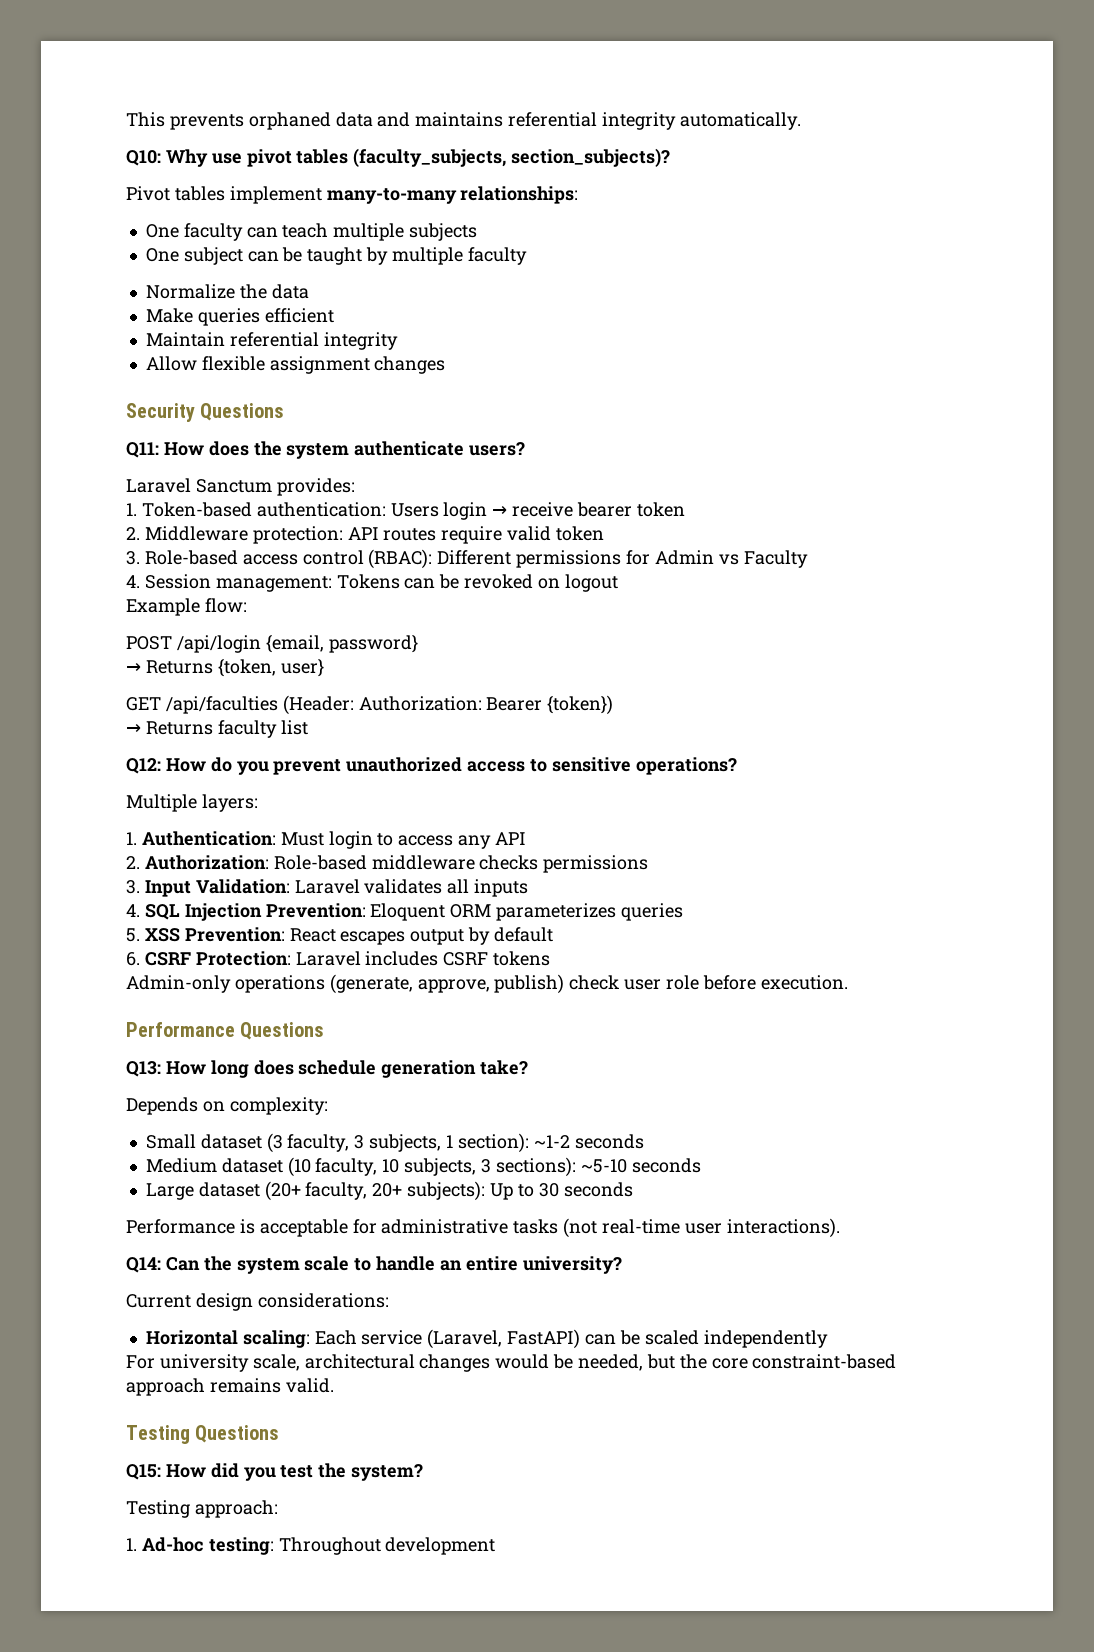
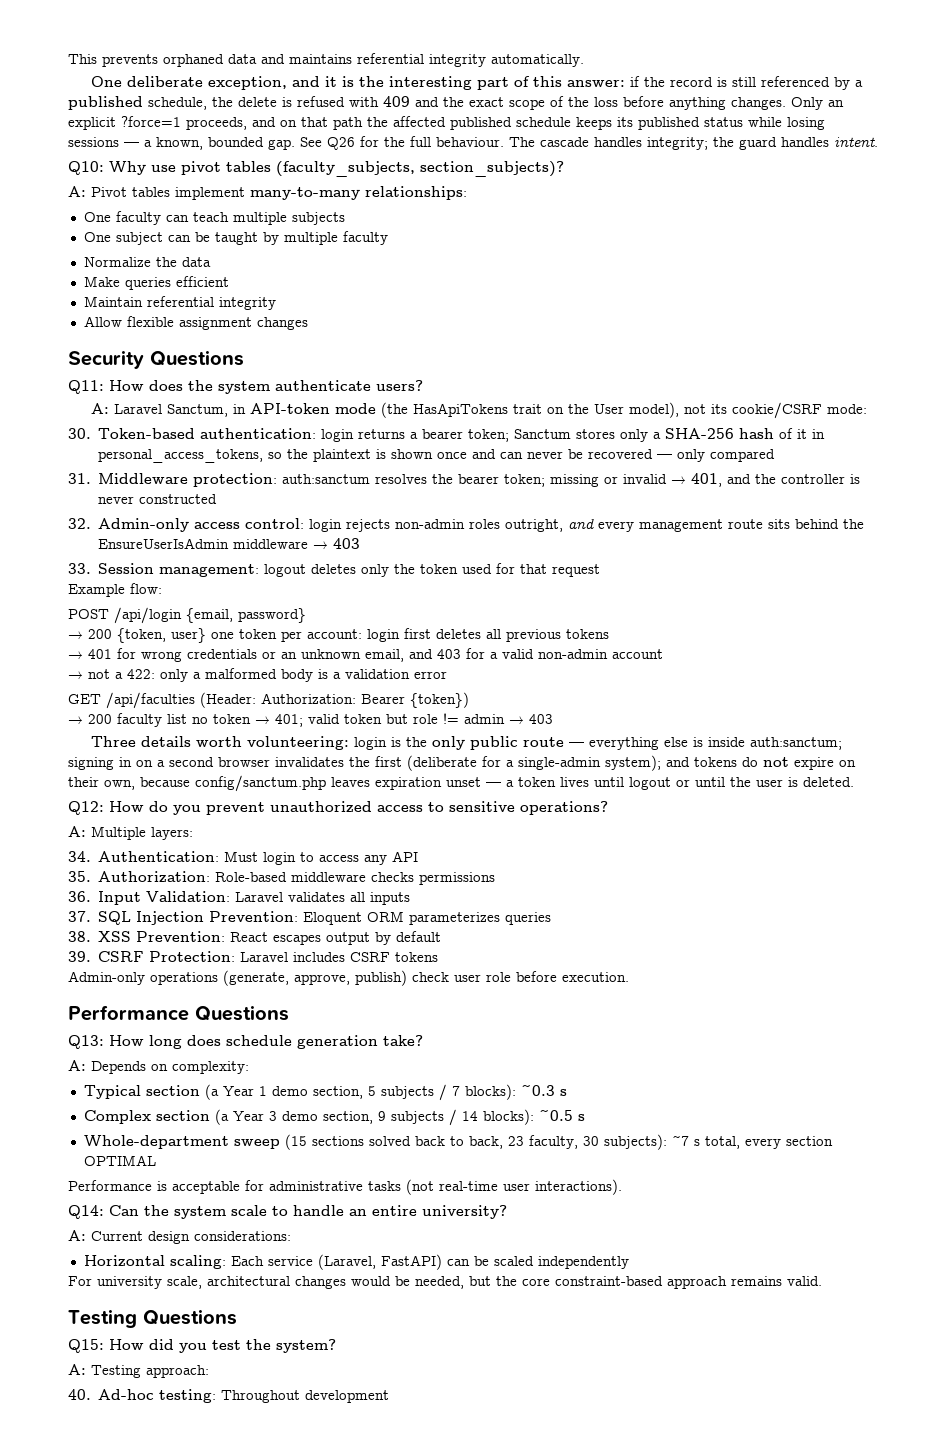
(801, 121) none -> [90,76,863,90] [68,96,844,110] [68,116,825,130] [68,136,878,150] // One deliberate exception, and it is the interesting part of this answer: if the record is still referenced by a published schedule, the delete is refused with 409 and the exact scope of the loss before anything changes. Only an explicit ?force=1 proceeds, and on that path the affected published schedule keeps its published status while losing sessions — a known, bounded gap. See Q26 for the full behaviour. The cascade handles integrity; the guard handles intent.
(671, 157) none -> [68,186,86,197] A:
[126,478,355,496] [126,502,685,520] [126,526,605,544] [126,549,808,569] [126,574,618,592] Laravel Sanctum provides: // 1. Token-based authentication: Users login → receive bearer token // 2. Middleware protection: API routes require valid token // 3. Role-based access control (RBAC): Different permissions for Admin vs Faculty // 4. Session management: Tokens can be revoked on logout -> [90,402,867,419] [68,428,826,442] [98,449,776,463] [68,473,861,487] [98,494,218,504] [68,518,865,532] [98,538,361,549] [68,563,601,577] A: Laravel Sanctum, in API-token mode (the HasApiTokens trait on the User model), not its cookie/CSRF mode: // 30. Token-based authentication: login returns a bearer token; Sanctum stores only a SHA-256 hash of it in personal_access_tokens, so the plaintext is shown once and can never be recovered — only compared // 31. Middleware protection: auth:sanctum resolves the bearer token; missing or invalid → 401, and the controller is never constructed // 32. Admin-only access control: login rejects non-admin roles outright, and every management route sits behind the EnsureUserIsAdmin middleware → 403 // 33. Session management: logout deletes only the token used for that request
[145,660,213,674] Returns -> [88,629,112,639] 200
(324, 667) none -> [211,628,609,642] [68,648,663,662] [68,668,447,682] one token per account: login first deletes all previous tokens // → 401 for wrong credentials or an unknown email, and 403 for a valid non-admin account // → not a 422: only a malformed body is a validation error
[145,721,213,735] Returns -> [88,714,112,724] 200
(308, 727) none -> [192,713,553,727] [90,736,842,750] [68,755,856,771] [68,775,854,792] no token → 401; valid token but role != admin → 403 // Three details worth volunteering: login is the only public route — everything else is inside auth:sanctum; signing in on a second browser invalidates the first (deliberate for a single-admin system); and tokens do not expire on their own, because config/sanctum.php leaves expiration unset — a token lives until logout or until the user is deleted.
(737, 766) none -> [68,826,86,837] A:
[126,832,137,845] 1. -> [68,851,91,862] 34.
[126,856,140,869] 2. -> [68,871,91,882] 35.
[126,880,140,894] 3. -> [68,891,91,902] 36.
[126,904,140,917] 4. -> [68,911,91,922] 37.
[126,928,140,942] 5. -> [68,931,91,942] 38.
[126,952,140,966] 6. -> [68,951,91,962] 39.
(529, 1067) none -> [68,1060,86,1071] A:
[145,1133,644,1153] [145,1157,701,1177] [145,1181,633,1201] Small dataset (3 faculty, 3 subjects, 1 section): ~1-2 seconds // Medium dataset (10 faculty, 10 subjects, 3 sections): ~5-10 seconds // Large dataset (20+ faculty, 20+ subjects): Up to 30 seconds -> [83,1084,567,1101] [83,1109,585,1126] [83,1134,833,1150] [83,1155,156,1166] Typical section (a Year 1 demo section, 5 subjects / 7 blocks): ~0.3 s // Complex section (a Year 3 demo section, 9 subjects / 14 blocks): ~0.5 s // Whole-department sweep (15 sections solved back to back, 23 faculty, 30 subjects): ~7 s total, every section OPTIMAL
(622, 1265) none -> [68,1230,86,1241] A:
(424, 1472) none -> [68,1364,86,1375] A:
[126,1538,137,1551] 1. -> [68,1389,91,1400] 40.

